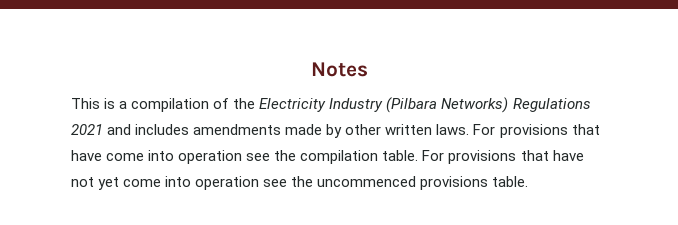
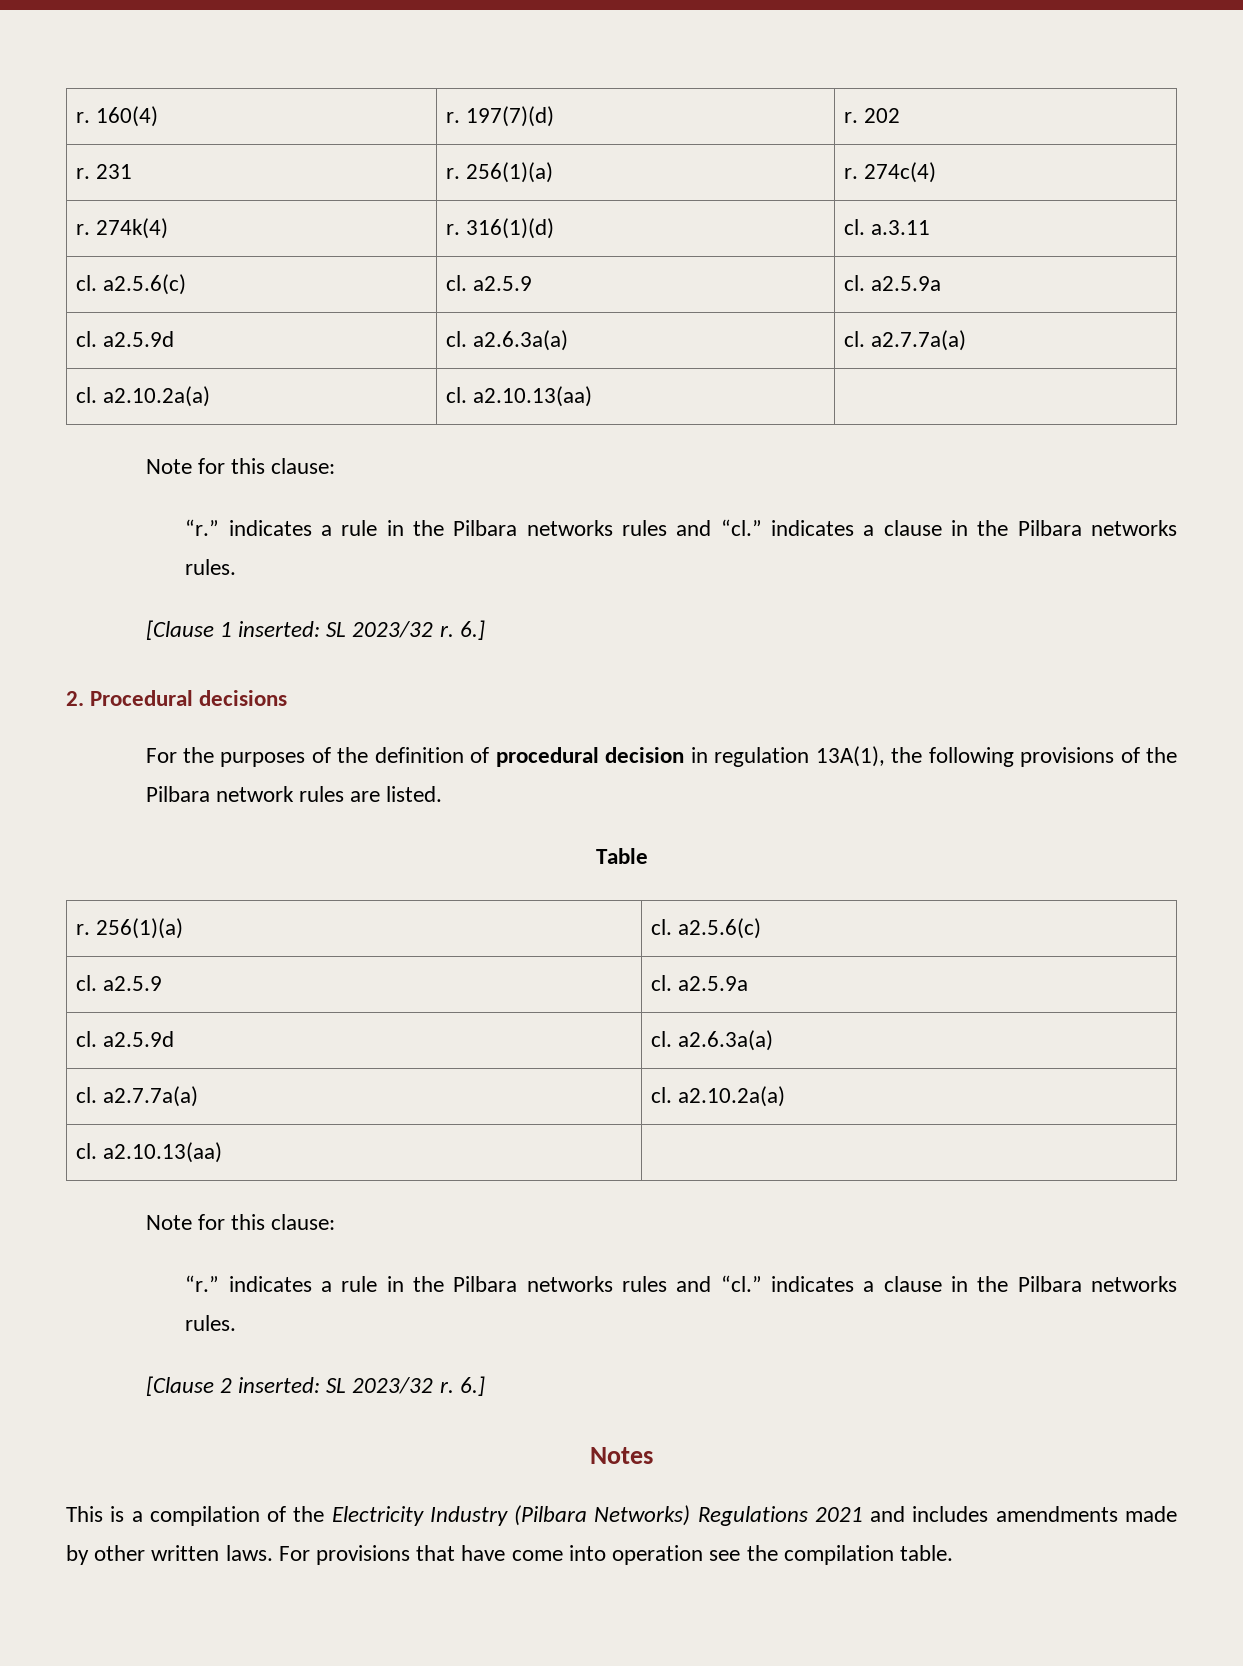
(310, 69) none -> [76,106,159,127] [446,106,555,127] [844,108,901,123] [76,164,133,179] [446,162,554,183] [844,162,937,183] [76,218,169,239] [446,218,555,239] [844,219,931,235] [76,274,187,295] [446,275,533,291] [844,275,942,291] [76,331,175,347] [446,330,569,351] [844,330,967,351] [76,386,211,407] [446,386,593,407] [145,458,336,474] [185,519,1178,536] [185,559,237,575] [145,620,485,640] [66,690,288,706] [145,746,1177,767] [145,786,443,802] [595,848,648,864] [76,918,184,939] [651,918,762,939] [76,975,163,991] [651,975,749,991] [76,1031,175,1047] [651,1030,774,1051] [76,1086,199,1107] [651,1086,786,1107] [76,1142,223,1163] [145,1214,336,1230] [185,1275,1178,1292] [185,1315,237,1331] [145,1376,485,1396] r. 160(4) | r. 197(7)(d) | r. 202 // r. 231 | r. 256(1)(a) | r. 274c(4) // r. 274k(4) | r. 316(1)(d) | cl. a.3.11 // cl. a2.5.6(c) | cl. a2.5.9 | cl. a2.5.9a // cl. a2.5.9d | cl. a2.6.3a(a) | cl. a2.7.7a(a) // cl. a2.10.2a(a) | cl. a2.10.13(aa) | // Note for this clause: // “r.” indicates a rule in the Pilbara networks rules and “cl.” indicates a clause in the Pilbara networks rules. // [Clause 1 inserted: SL 2023/32 r. 6.] // 2. Procedural decisions // For the purposes of the definition of procedural decision in regulation 13A(1), the following provisions of the Pilbara network rules are listed. // Table // r. 256(1)(a) | cl. a2.5.6(c) // cl. a2.5.9 | cl. a2.5.9a // cl. a2.5.9d | cl. a2.6.3a(a) // cl. a2.7.7a(a) | cl. a2.10.2a(a) // cl. a2.10.13(aa) | // Note for this clause: // “r.” indicates a rule in the Pilbara networks rules and “cl.” indicates a clause in the Pilbara networks rules. // [Clause 2 inserted: SL 2023/32 r. 6.] //
[422,150,584,164] [71,176,529,190] For provisions that have not yet come into operation see the uncommenced provisions table. -> (953, 1553) none

